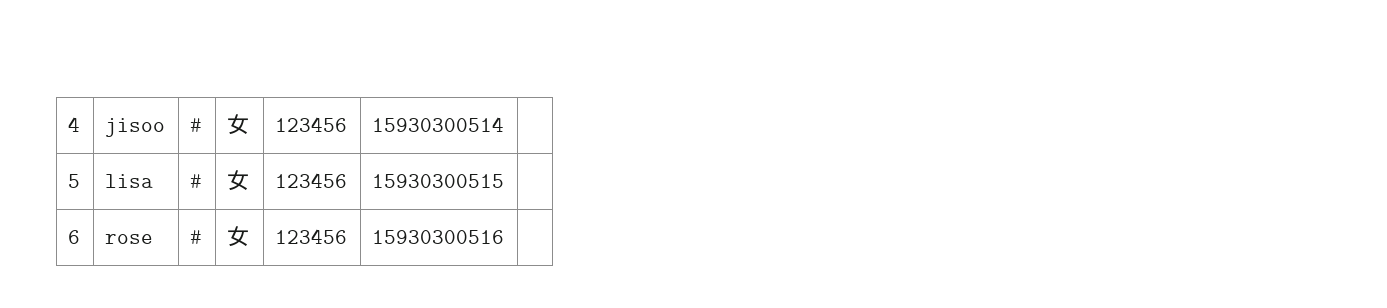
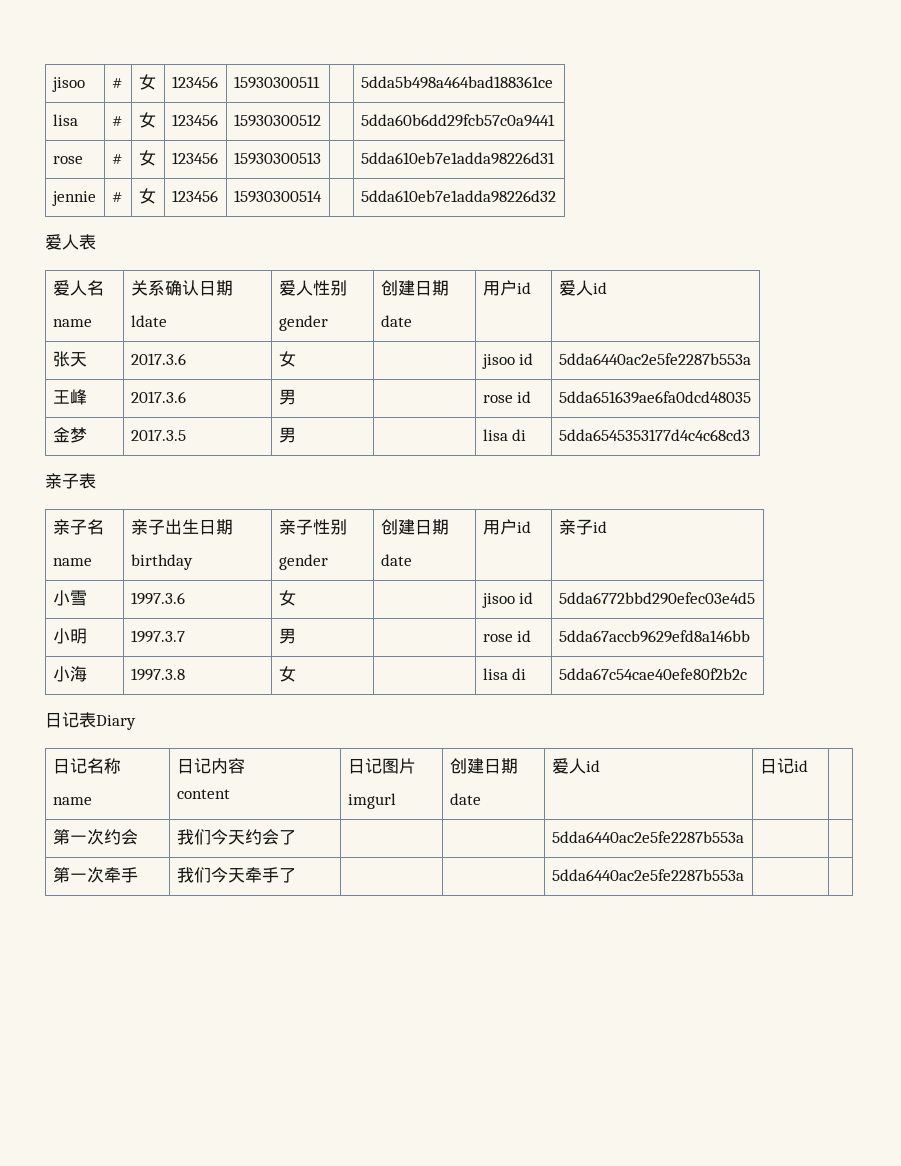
[68,117,81,132] [105,118,166,137] [190,118,203,132] [227,114,250,135] [275,117,348,132] [372,117,505,132] [68,174,81,188] [105,174,154,188] [190,174,203,188] [227,170,250,191] [275,173,348,188] [372,174,505,188] [68,230,81,244] [105,234,154,244] [190,230,203,244] [227,226,250,247] [275,229,348,244] [372,230,505,244] 4 | jisoo | # | 女 | 123456 | 15930300514 | // 5 | lisa | # | 女 | 123456 | 15930300515 | // 6 | rose | # | 女 | 123456 | 15930300516 -> [51,77,85,92] [111,78,123,88] [138,74,156,90] [171,76,218,88] [233,76,320,89] [360,76,553,89] [52,114,78,126] [111,116,123,126] [138,112,156,128] [171,114,218,126] [233,114,321,127] [360,114,555,127] [52,156,83,164] [111,154,123,164] [138,150,156,166] [171,152,218,164] [233,152,321,165] [360,152,555,165] [51,191,96,206] [111,192,123,202] [138,188,156,204] [171,190,218,202] [233,190,322,203] [360,190,556,203] [45,234,96,250] [52,280,104,296] [52,319,92,327] [130,280,233,296] [130,315,167,327] [278,280,347,296] [278,315,328,331] [380,280,449,296] [380,315,412,327] [482,280,531,296] [558,280,607,296] [52,351,87,367] [130,353,186,365] [278,351,296,367] [481,353,534,369] [558,353,751,365] [52,389,87,405] [130,391,186,403] [278,389,296,405] [482,391,532,403] [558,391,751,404] [52,427,87,443] [130,429,186,441] [278,427,296,443] [482,429,527,441] [558,429,750,441] [45,473,96,489] [52,519,104,535] [52,558,92,566] [130,519,233,535] [130,554,193,570] [278,519,347,535] [278,554,328,570] [380,519,449,535] [380,554,412,566] [482,519,531,535] [558,519,607,535] [52,590,87,606] [130,592,185,605] [278,590,296,606] [481,592,534,608] [558,592,755,605] [52,628,87,644] [130,630,185,643] [278,628,296,644] [482,630,532,642] [558,630,750,643] [52,666,87,682] [130,668,185,681] [278,666,296,682] [482,668,527,680] [558,668,747,680] [45,712,136,730] [52,758,121,774] [52,797,92,805] [176,758,245,774] [176,789,230,799] [347,758,416,774] [347,793,396,809] [449,758,518,774] [449,793,481,805] [551,758,600,774] [759,758,808,774] [52,829,138,845] [176,829,296,845] [551,831,744,843] [52,867,138,883] [176,867,296,883] [551,869,744,881] jisoo | # | 女 | 123456 | 15930300511 | | 5dda5b498a464bad188361ce // lisa | # | 女 | 123456 | 15930300512 | | 5dda60b6dd29fcb57c0a9441 // rose | # | 女 | 123456 | 15930300513 | | 5dda610eb7e1adda98226d31 // jennie | # | 女 | 123456 | 15930300514 | | 5dda610eb7e1adda98226d32 // 爱人表 // 爱人名 // name | 关系确认日期 // ldate | 爱人性别 // gender | 创建日期 // date | 用户id | 爱人id // 张天 | 2017.3.6 | 女 | | jisoo id | 5dda6440ac2e5fe2287b553a // 王峰 | 2017.3.6 | 男 | | rose id | 5dda651639ae6fa0dcd48035 // 金梦 | 2017.3.5 | 男 | | lisa di | 5dda6545353177d4c4c68cd3 // 亲子表 // 亲子名 // name | 亲子出生日期 // birthday | 亲子性别 // gender | 创建日期 // date | 用户id | 亲子id // 小雪 | 1997.3.6 | 女 | | jisoo id | 5dda6772bbd290efec03e4d5 // 小明 | 1997.3.7 | 男 | | rose id | 5dda67accb9629efd8a146bb // 小海 | 1997.3.8 | 女 | | lisa di | 5dda67c54cae40efe80f2b2c // 日记表Diary // 日记名称 // name | 日记内容 // content | 日记图片 // imgurl | 创建日期 // date | 爱人id | 日记id | // 第一次约会 | 我们今天约会了 | | | 5dda6440ac2e5fe2287b553a | | // 第一次牵手 | 我们今天牵手了 | | | 5dda6440ac2e5fe2287b553a |

